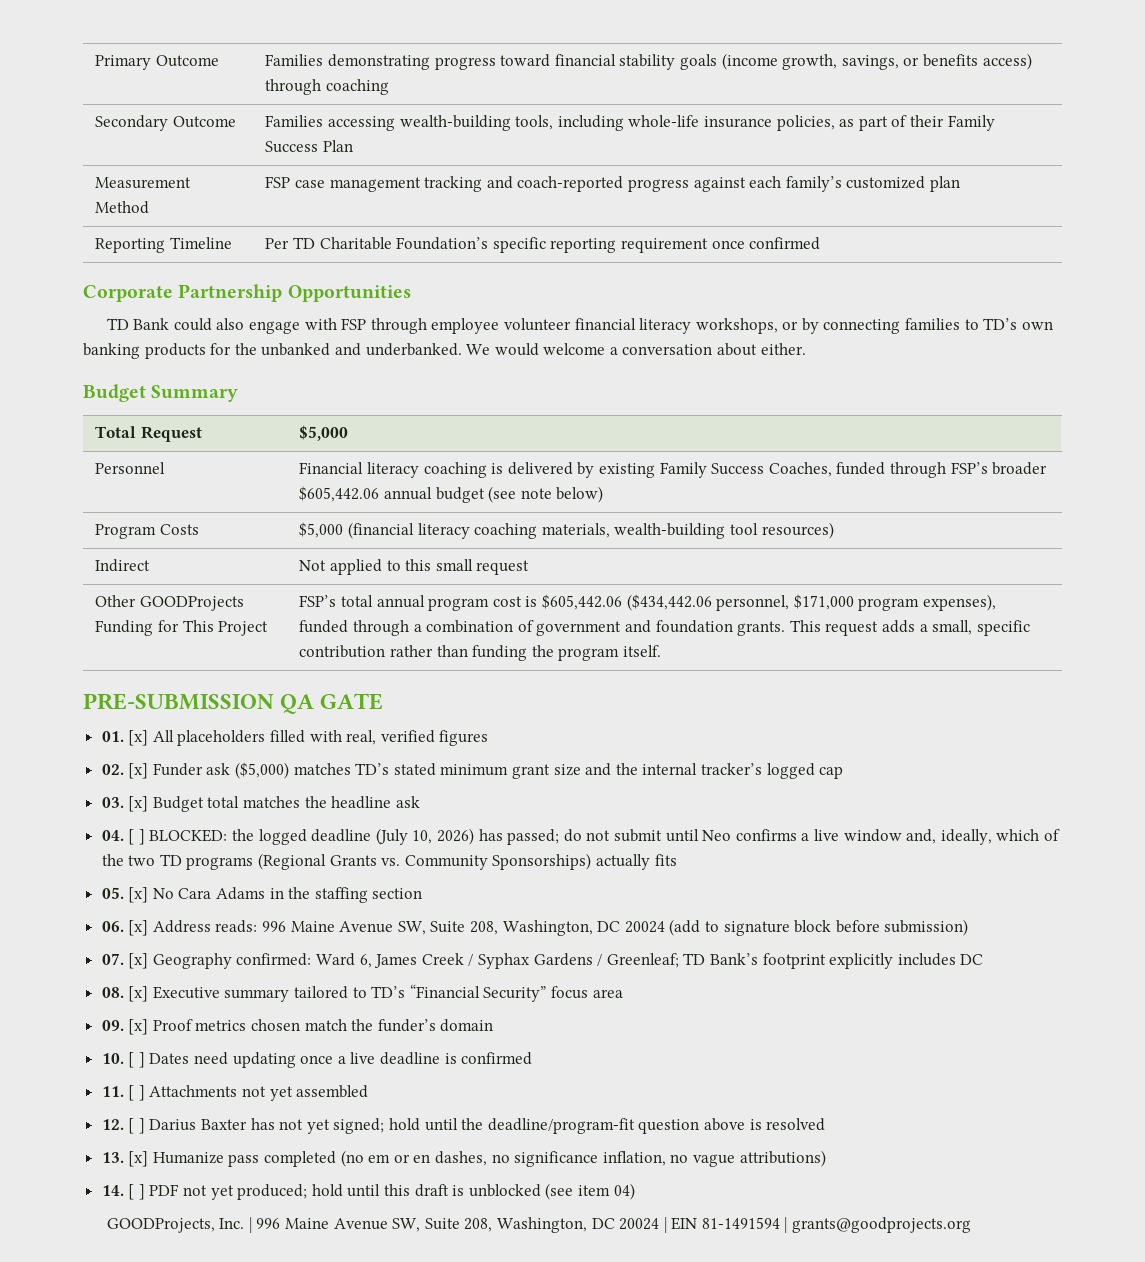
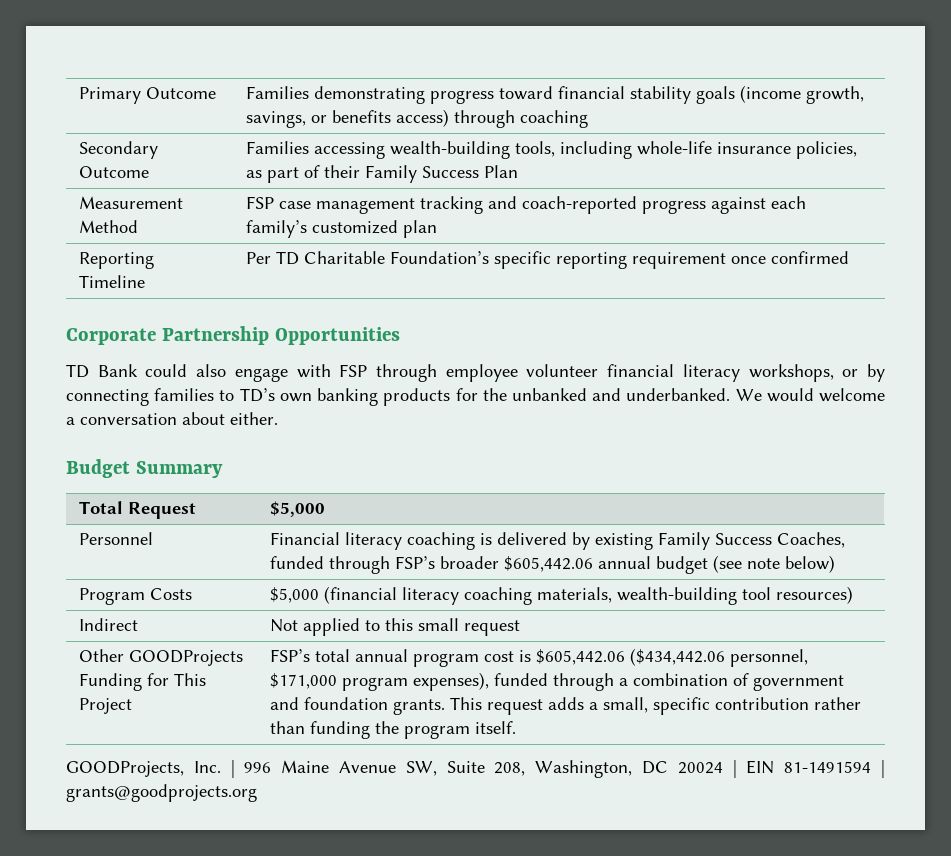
[83,693,384,714] [101,730,489,746] [101,762,844,779] [101,796,420,812] [101,828,1060,845] [101,853,677,870] [101,887,423,903] [101,919,969,936] [101,953,984,969] [101,984,623,1002] [101,1019,494,1035] [101,1052,533,1068] [101,1085,369,1101] [101,1118,826,1134] [101,1150,826,1167] [101,1183,635,1200] // PRE-SUBMISSION QA GATE // 01. [x] All placeholders filled with real, verified figures // 02. [x] Funder ask ($5,000) matches TD’s stated minimum grant size and the internal tracker’s logged cap // 03. [x] Budget total matches the headline ask // 04. [ ] BLOCKED: the logged deadline (July 10, 2026) has passed; do not submit until Neo confirms a live window and, ideally, which of the two TD programs (Regional Grants vs. Community Sponsorships) actually fits // 05. [x] No Cara Adams in the staffing section // 06. [x] Address reads: 996 Maine Avenue SW, Suite 208, Washington, DC 20024 (add to signature block before submission) // 07. [x] Geography confirmed: Ward 6, James Creek / Syphax Gardens / Greenleaf; TD Bank’s footprint explicitly includes DC // 08. [x] Executive summary tailored to TD’s “Financial Security” focus area // 09. [x] Proof metrics chosen match the funder’s domain // 10. [ ] Dates need updating once a live deadline is confirmed // 11. [ ] Attachments not yet assembled // 12. [ ] Darius Baxter has not yet signed; hold until the deadline/program-fit question above is resolved // 13. [x] Humanize pass completed (no em or en dashes, no significance inflation, no vague attributions) // 14. [ ] PDF not yet produced; hold until this draft is unblocked (see item 04) -> (517, 727) none

